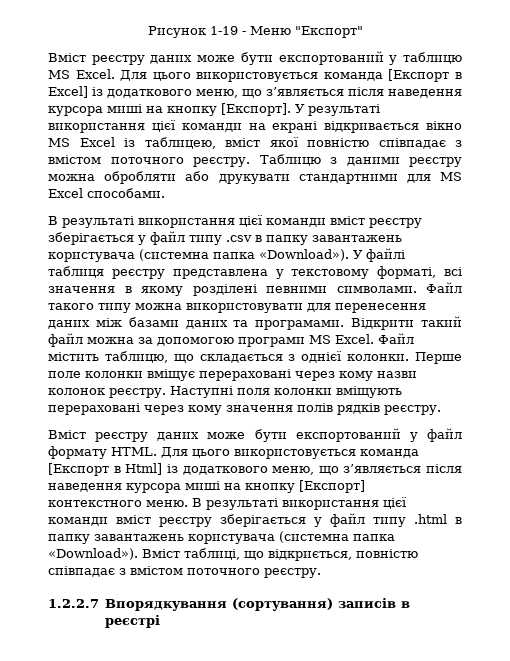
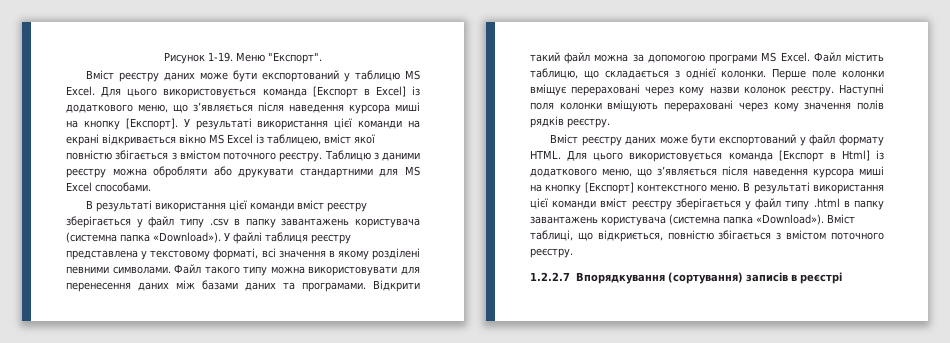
[209,26,363,38] 1-19 - Меню "Експорт" -> [208,52,322,64] 1-19. Меню "Експорт".
[378,138,446,149] співпадає -> [115,150,169,160] збігається
[48,566,115,577] співпадає -> [718,230,772,240] збігається

